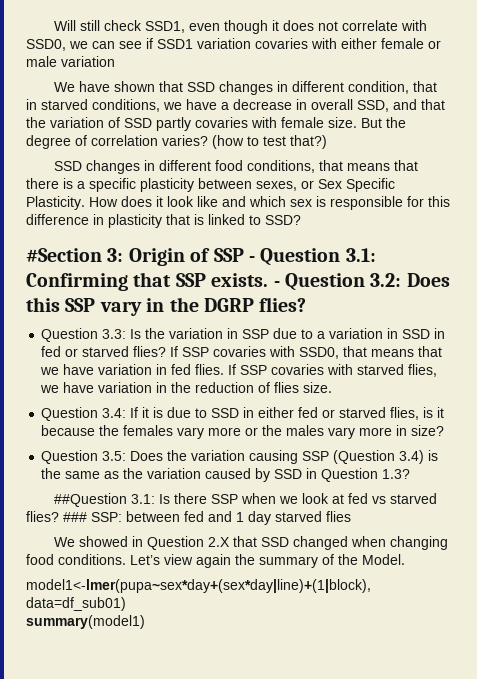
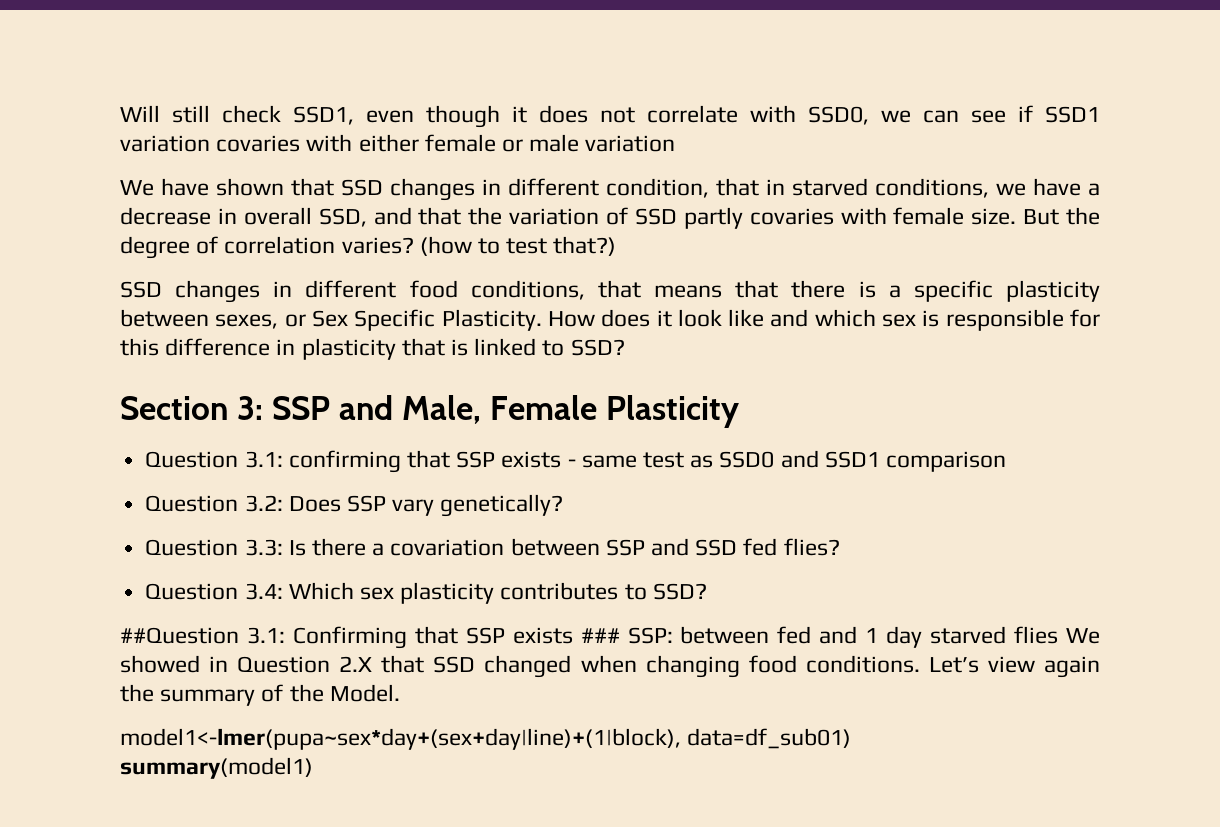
[26,248,376,266] [26,272,450,291] [26,297,307,316] [41,328,446,342] [41,346,443,359] [40,364,438,377] [40,382,333,393] [41,407,445,421] [41,425,445,439] [41,450,439,464] [41,468,411,482] [53,493,437,507] [26,511,59,522] #Section 3: Origin of SSP - Question 3.1: Confirming that SSP exists. - Question 3.2: Does this SSP vary in the DGRP flies? // Question 3.3: Is the variation in SSP due to a variation in SSD in fed or starved flies? If SSP covaries with SSD0, that means that we have variation in fed flies. If SSP covaries with starved flies, we have variation in the reduction of flies size. // Question 3.4: If it is due to SSD in either fed or starved flies, is it because the females vary more or the males vary more in size? // Question 3.5: Does the variation causing SSP (Question 3.4) is the same as the variation caused by SSD in Question 1.3? // ##Question 3.1: Is there SSP when we look at fed vs starved flies? -> [120,395,740,428] [145,450,1007,473] [145,494,564,517] [145,538,840,556] [145,582,707,604] [120,626,573,649] Section 3: SSP and Male, Female Plasticity // Question 3.1: confirming that SSP exists - same test as SSD0 and SSD1 comparison // Question 3.2: Does SSP vary genetically? // Question 3.3: Is there a covariation between SSP and SSD fed flies? // Question 3.4: Which sex plasticity contributes to SSD? // ##Question 3.1: Confirming that SSP exists
(351, 516) // -> (1059, 635) none
[26,579,371,593] model1<-lmer(pupa~sex*day+(sex*day|line)+(1|block), -> [120,728,681,750] model1<-lmer(pupa~sex*day+(sex+day|line)+(1|block),

